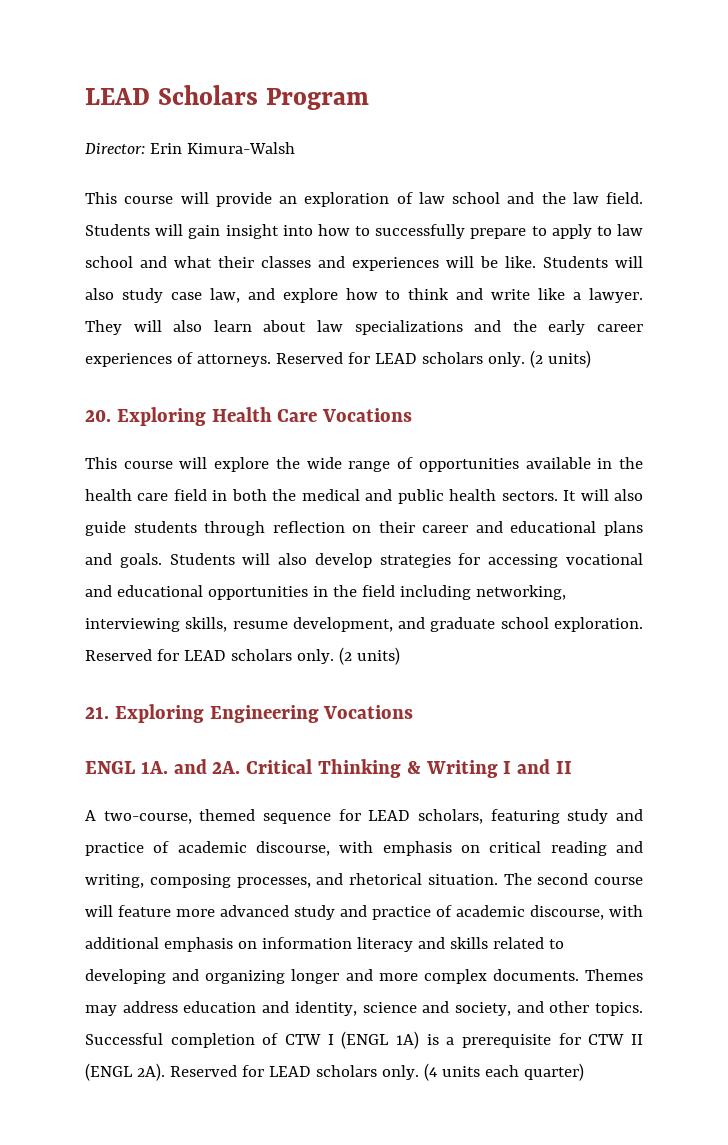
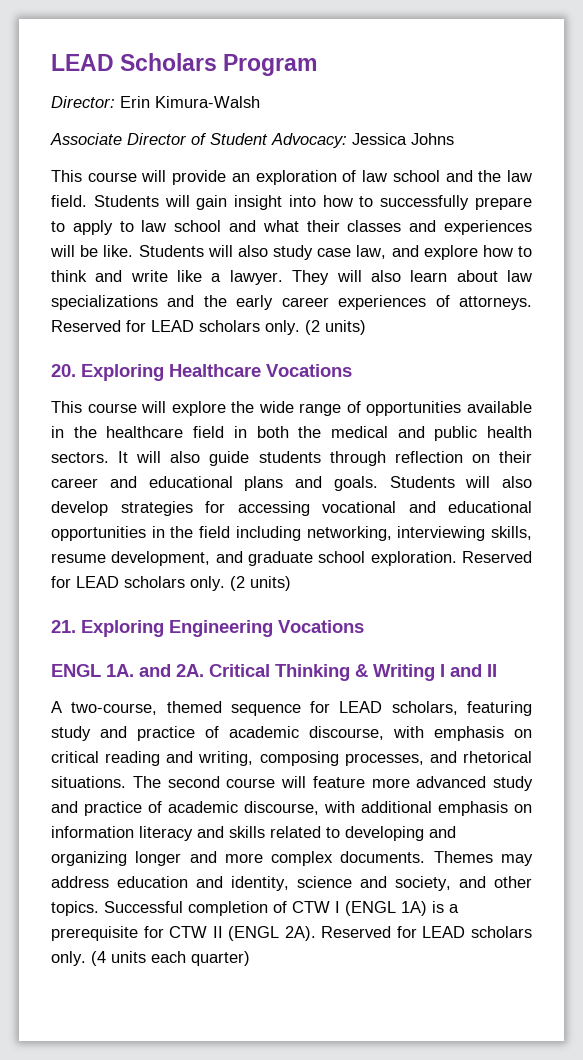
(295, 148) none -> [50,133,454,148] // Associate Director of Student Advocacy: Jessica Johns
[211,407,318,422] Health Care -> [169,364,261,377] Healthcare
[85,489,169,501] health care -> [106,426,184,438] healthcare
[427,874,498,885] situation. -> [51,776,126,788] situations.

